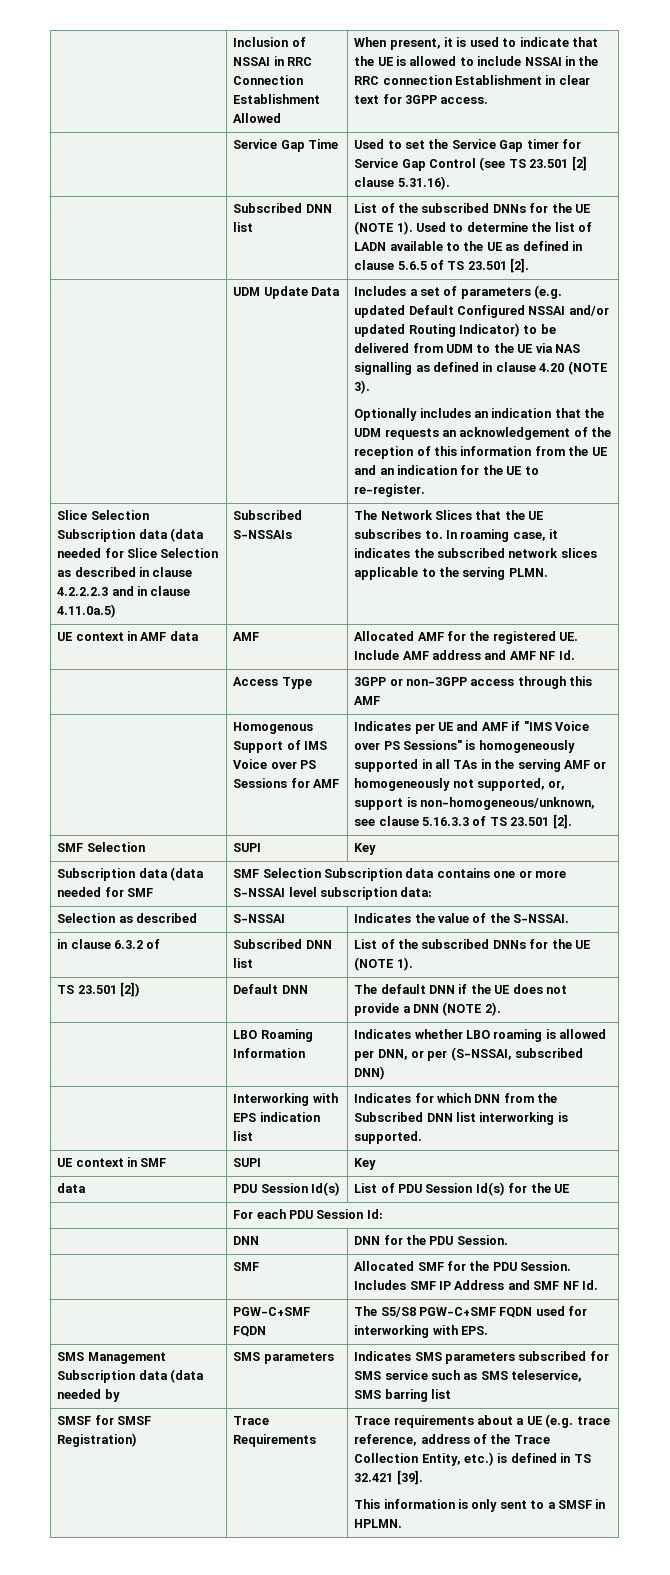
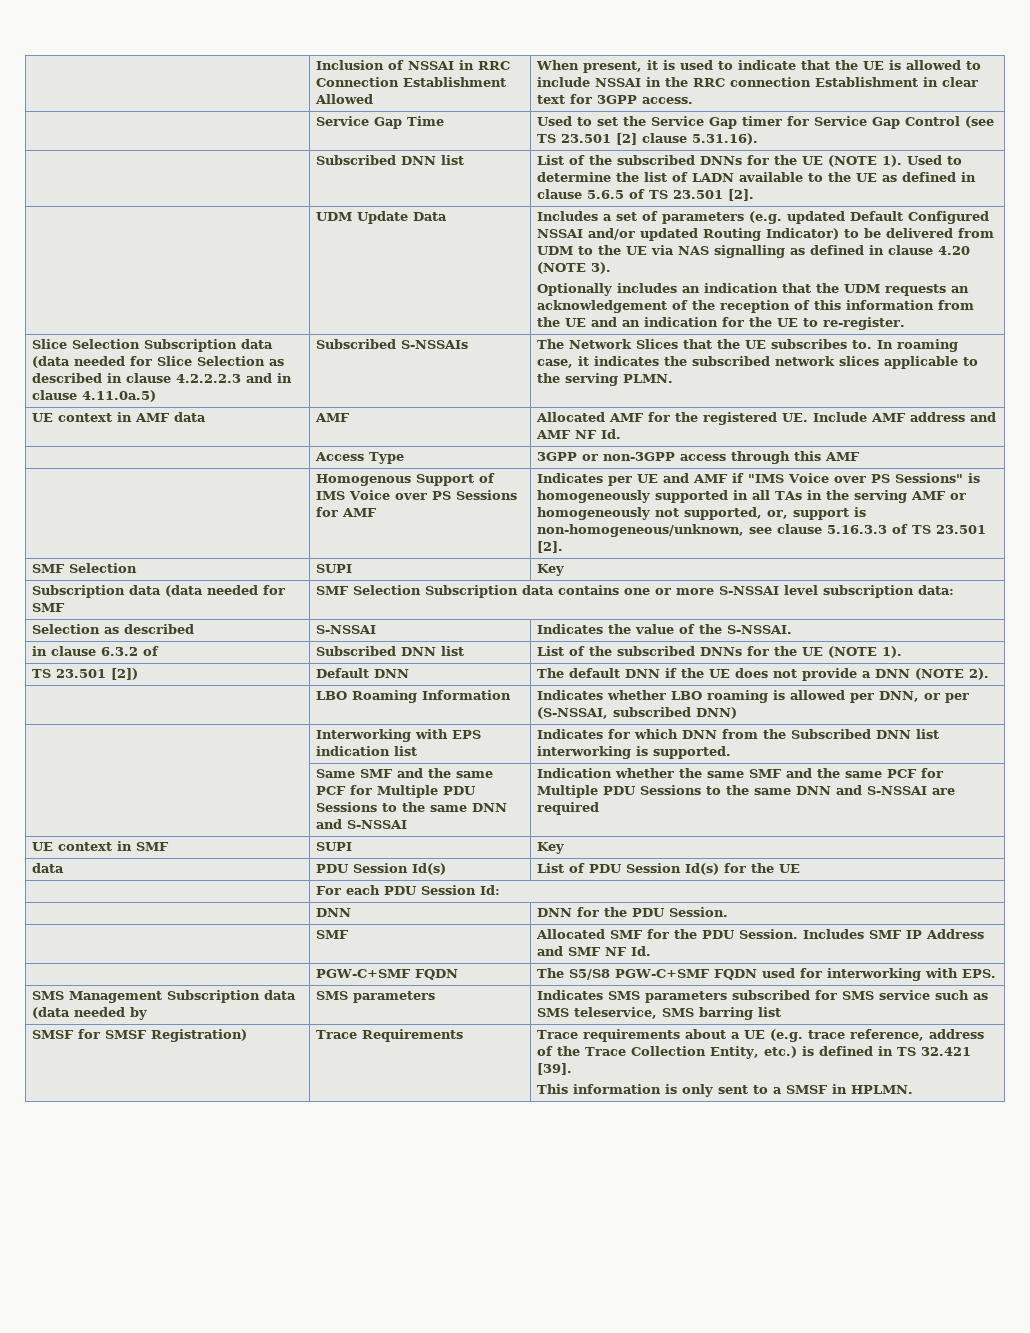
(423, 1137) none -> [316,768,494,778] [316,785,477,798] [316,802,508,812] [316,819,408,829] [537,768,944,778] [537,785,956,798] [537,802,600,815] // | Same SMF and the same PCF for Multiple PDU Sessions to the same DNN and S-NSSAI | Indication whether the same SMF and the same PCF for Multiple PDU Sessions to the same DNN and S-NSSAI are required

